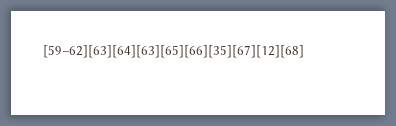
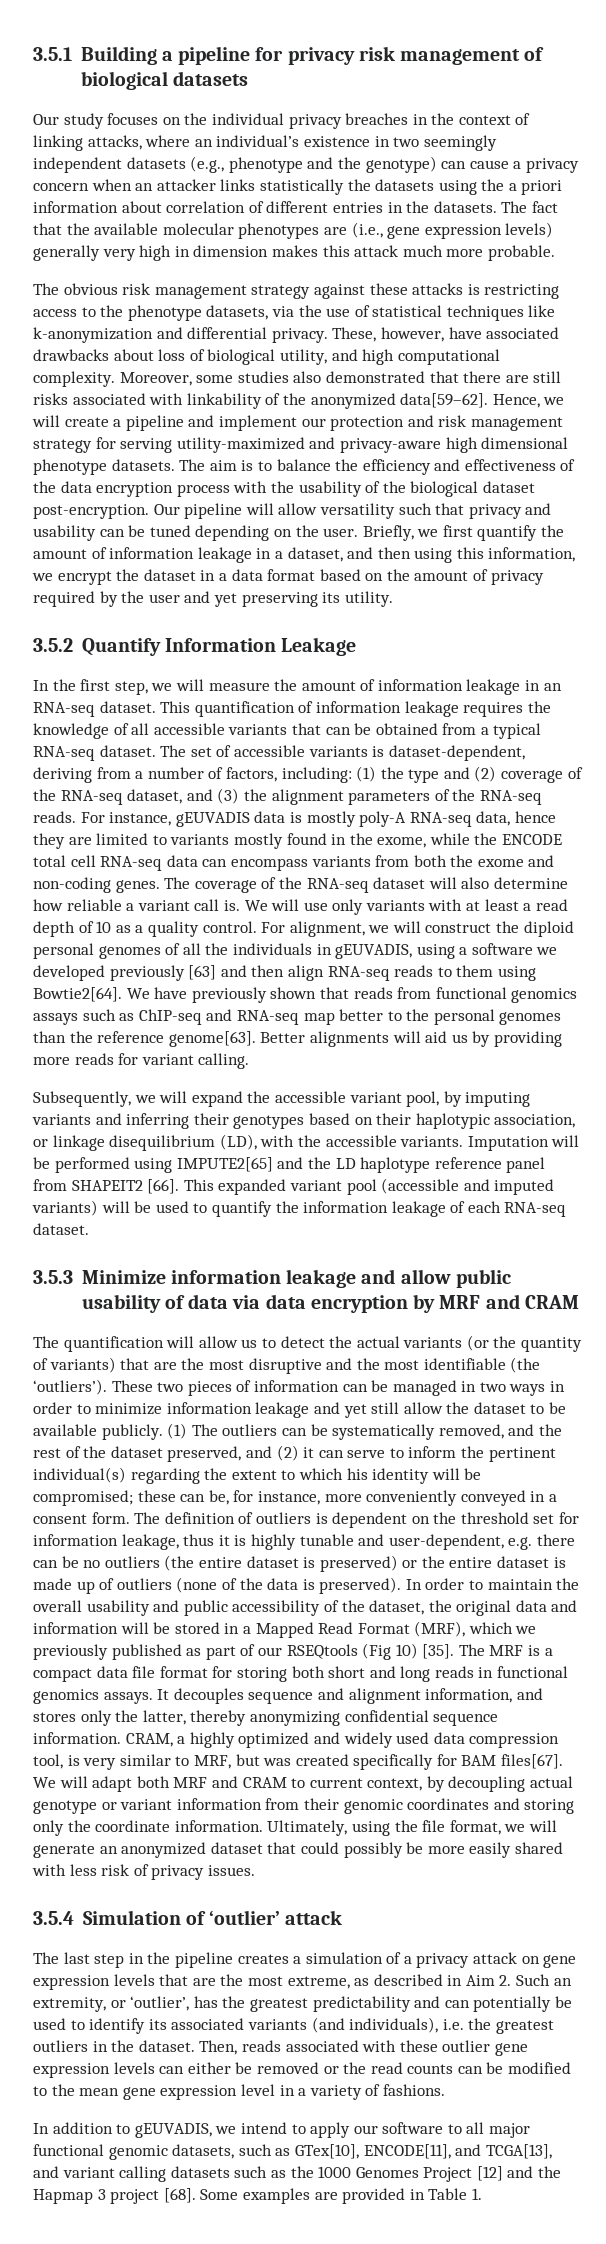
[43,45,304,58] [59–62][63][64][63][65][66][35][67][12][68] -> [33,46,545,65] [80,71,248,90] [33,113,531,129] [33,135,497,151] [33,156,579,173] [33,179,563,195] [33,201,558,213] [33,222,554,239] [33,245,555,261] [33,283,560,299] [33,305,556,321] [33,327,560,343] [33,349,500,365] [33,371,562,387] [33,393,565,409] [32,415,563,431] [33,437,569,453] [33,459,576,475] [33,481,535,497] [33,503,552,519] [33,525,565,541] [33,547,576,563] [32,569,544,585] [33,591,393,607] [33,637,357,656] [33,679,562,695] [33,701,551,717] [33,723,542,739] [33,745,525,761] [33,766,583,783] [33,788,542,805] [33,811,556,827] [33,833,563,849] [33,855,555,871] [33,877,568,893] [33,899,568,915] [33,921,574,937] [33,943,558,959] [33,965,536,981] [33,987,578,1003] [33,1009,562,1025] [33,1031,562,1047] [33,1053,250,1069] [33,1091,531,1107] [32,1113,576,1129] [33,1134,580,1151] [33,1157,546,1173] [33,1178,555,1195] [32,1200,567,1217] [33,1223,89,1235] [33,1269,511,1288] [81,1294,579,1313] [33,1335,583,1352] [33,1357,541,1374] [33,1379,566,1396] [33,1402,567,1418] [33,1423,562,1440] [33,1445,556,1462] [33,1467,482,1484] [33,1490,557,1506] [33,1512,580,1528] [33,1534,575,1550] [33,1555,566,1572] [33,1577,580,1594] [33,1600,578,1616] [33,1621,537,1638] [33,1643,553,1660] [33,1666,569,1682] [33,1688,543,1704] [33,1710,499,1726] [33,1732,560,1748] [33,1754,564,1770] [33,1776,574,1792] [33,1798,575,1814] [33,1820,557,1836] [33,1842,563,1858] [32,1864,255,1880] [33,1910,343,1925] [33,1952,577,1968] [33,1974,572,1990] [33,1996,572,2012] [33,2017,554,2034] [33,2040,528,2056] [33,2062,572,2078] [33,2084,445,2100] [33,2122,531,2138] [33,2144,552,2160] [33,2166,562,2182] [33,2188,482,2204] 3.5.1 Building a pipeline for privacy risk management of biological datasets // Our study focuses on the individual privacy breaches in the context of linking attacks, where an individual’s existence in two seemingly independent datasets (e.g., phenotype and the genotype) can cause a privacy concern when an attacker links statistically the datasets using the a priori information about correlation of different entries in the datasets. The fact that the available molecular phenotypes are (i.e., gene expression levels) generally very high in dimension makes this attack much more probable. // The obvious risk management strategy against these attacks is restricting access to the phenotype datasets, via the use of statistical techniques like k-anonymization and differential privacy. These, however, have associated drawbacks about loss of biological utility, and high computational complexity. Moreover, some studies also demonstrated that there are still risks associated with linkability of the anonymized data[59–62]. Hence, we will create a pipeline and implement our protection and risk management strategy for serving utility-maximized and privacy-aware high dimensional phenotype datasets. The aim is to balance the efficiency and effectiveness of the data encryption process with the usability of the biological dataset post-encryption. Our pipeline will allow versatility such that privacy and usability can be tuned depending on the user. Briefly, we first quantify the amount of information leakage in a dataset, and then using this information, we encrypt the dataset in a data format based on the amount of privacy required by the user and yet preserving its utility. // 3.5.2 Quantify Information Leakage // In the first step, we will measure the amount of information leakage in an RNA-seq dataset. This quantification of information leakage requires the knowledge of all accessible variants that can be obtained from a typical RNA-seq dataset. The set of accessible variants is dataset-dependent, deriving from a number of factors, including: (1) the type and (2) coverage of the RNA-seq dataset, and (3) the alignment parameters of the RNA-seq reads. For instance, gEUVADIS data is mostly poly-A RNA-seq data, hence they are limited to variants mostly found in the exome, while the ENCODE total cell RNA-seq data can encompass variants from both the exome and non-coding genes. The coverage of the RNA-seq dataset will also determine how reliable a variant call is. We will use only variants with at least a read depth of 10 as a quality control. For alignment, we will construct the diploid personal genomes of all the individuals in gEUVADIS, using a software we developed previously [63] and then align RNA-seq reads to them using Bowtie2[64]. We have previously shown that reads from functional genomics assays such as ChIP-seq and RNA-seq map better to the personal genomes than the reference genome[63]. Better alignments will aid us by providing more reads for variant calling. // Subsequently, we will expand the accessible variant pool, by imputing variants and inferring their genotypes based on their haplotypic association, or linkage disequilibrium (LD), with the accessible variants. Imputation will be performed using IMPUTE2[65] and the LD haplotype reference panel from SHAPEIT2 [66]. This expanded variant pool (accessible and imputed variants) will be used to quantify the information leakage of each RNA-seq dataset. // 3.5.3 Minimize information leakage and allow public usability of data via data encryption by MRF and CRAM // The quantification will allow us to detect the actual variants (or the quantity of variants) that are the most disruptive and the most identifiable (the ‘outliers’). These two pieces of information can be managed in two ways in order to minimize information leakage and yet still allow the dataset to be available publicly. (1) The outliers can be systematically removed, and the rest of the dataset preserved, and (2) it can serve to inform the pertinent individual(s) regarding the extent to which his identity will be compromised; these can be, for instance, more conveniently conveyed in a consent form. The definition of outliers is dependent on the threshold set for information leakage, thus it is highly tunable and user-dependent, e.g. there can be no outliers (the entire dataset is preserved) or the entire dataset is made up of outliers (none of the data is preserved). In order to maintain the overall usability and public accessibility of the dataset, the original data and information will be stored in a Mapped Read Format (MRF), which we previously published as part of our RSEQtools (Fig 10) [35]. The MRF is a compact data file format for storing both short and long reads in functional genomics assays. It decouples sequence and alignment information, and stores only the latter, thereby anonymizing confidential sequence information. CRAM, a highly optimized and widely used data compression tool, is very similar to MRF, but was created specifically for BAM files[67]. We will adapt both MRF and CRAM to current context, by decoupling actual genotype or variant information from their genomic coordinates and storing only the coordinate information. Ultimately, using the file format, we will generate an anonymized dataset that could possibly be more easily shared with less risk of privacy issues. // 3.5.4 Simulation of ‘outlier’ attack // The last step in the pipeline creates a simulation of a privacy attack on gene expression levels that are the most extreme, as described in Aim 2. Such an extremity, or ‘outlier’, has the greatest predictability and can potentially be used to identify its associated variants (and individuals), i.e. the greatest outliers in the dataset. Then, reads associated with these outlier gene expression levels can either be removed or the read counts can be modified to the mean gene expression level in a variety of fashions. // In addition to gEUVADIS, we intend to apply our software to all major functional genomic datasets, such as GTex[10], ENCODE[11], and TCGA[13], and variant calling datasets such as the 1000 Genomes Project [12] and the Hapmap 3 project [68]. Some examples are provided in Table 1.

